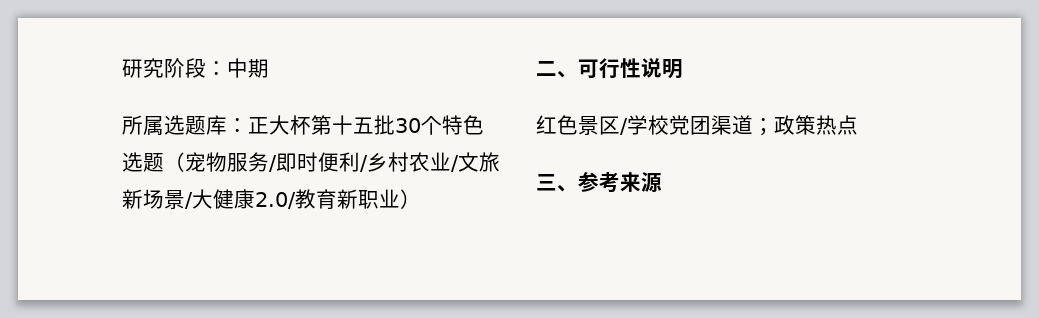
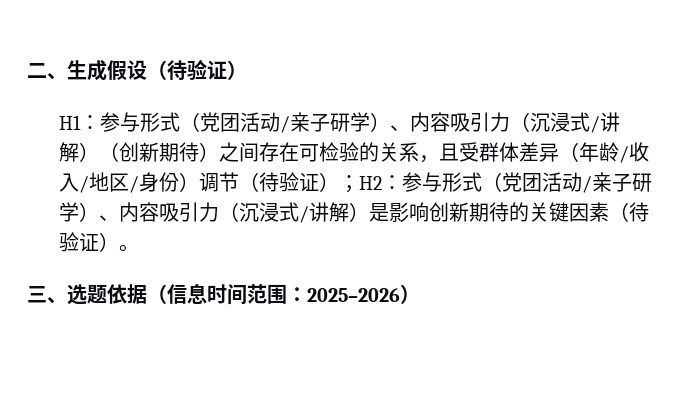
[122,58,269,78] [122,115,484,136] [122,152,500,172] [122,189,421,209] [536,58,683,79] [536,115,858,136] [536,172,662,193] 研究阶段：中期 // 所属选题库：正大杯第十五批30个特色选题（宠物服务/即时便利/乡村农业/文旅新场景/大健康2.0/教育新职业） // 二、可行性说明 // 红色景区/学校党团渠道；政策热点 // 三、参考来源 -> [27,59,247,81] [59,112,621,133] [59,142,650,163] [59,172,653,193] [59,202,650,223] [59,232,140,252] [27,283,420,305] 二、生成假设（待验证） // H1：参与形式（党团活动/亲子研学）、内容吸引力（沉浸式/讲解）（创新期待）之间存在可检验的关系，且受群体差异（年龄/收入/地区/身份）调节（待验证）；H2：参与形式（党团活动/亲子研学）、内容吸引力（沉浸式/讲解）是影响创新期待的关键因素（待验证）。 // 三、选题依据（信息时间范围：2025–2026）

